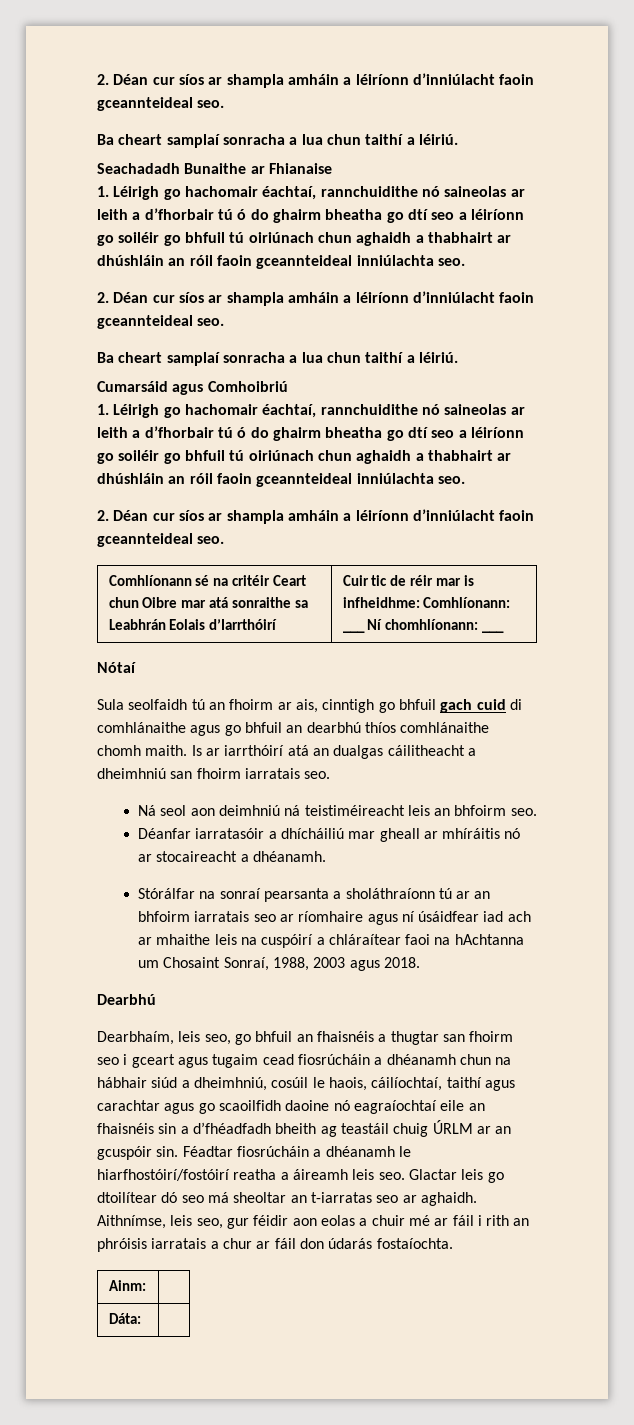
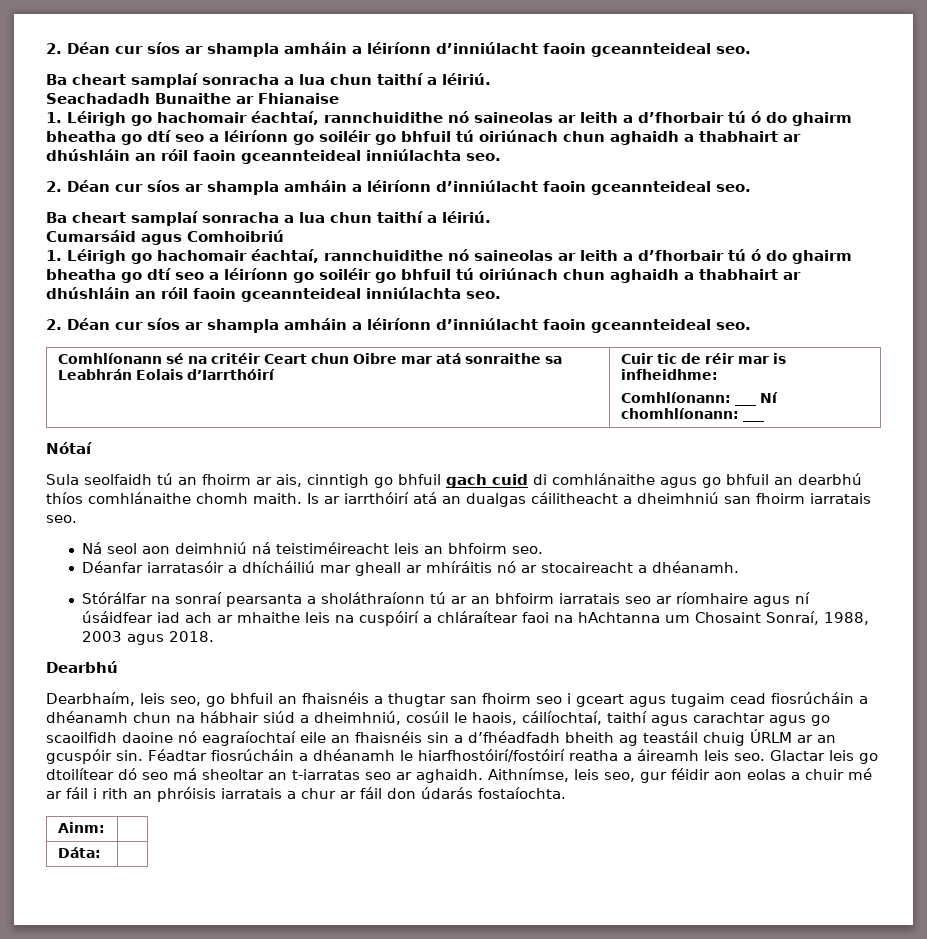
(420, 602) none -> (718, 374) //

